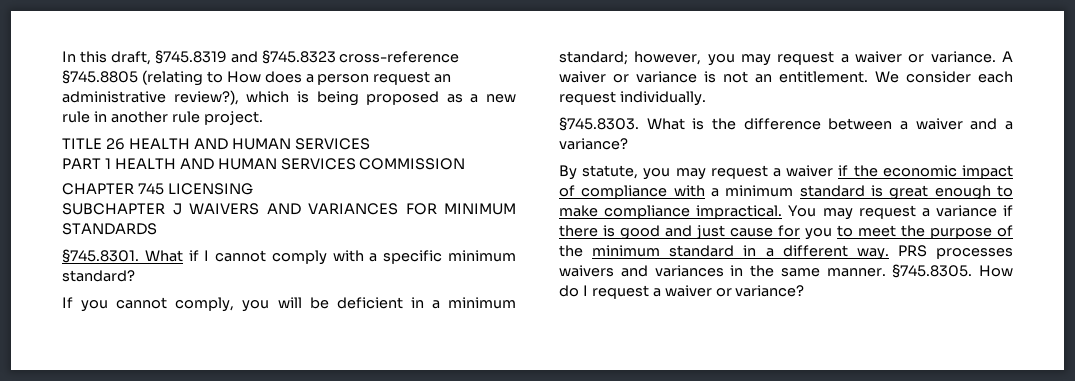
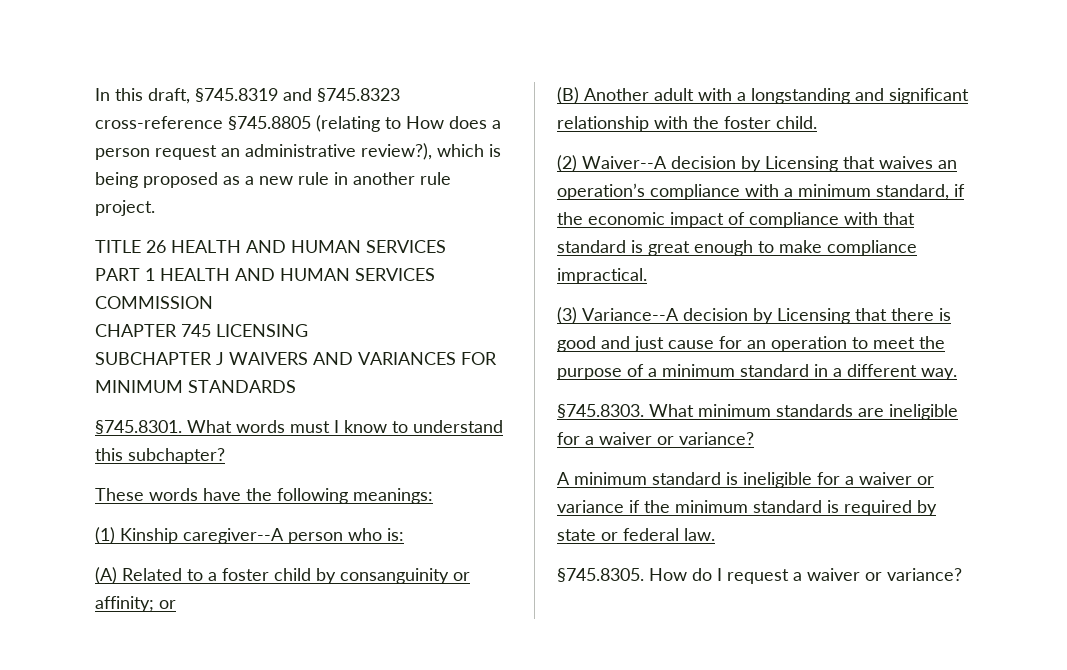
[188,250,516,265] [62,270,135,282] [62,297,517,312] [559,51,1013,66] [559,71,1013,83] [559,91,706,106] [559,117,1013,131] [559,138,628,150] [559,165,834,180] if I cannot comply with a specific minimum standard? // If you cannot comply, you will be deficient in a minimum standard; however, you may request a waiver or variance. A waiver or variance is not an entitlement. We consider each request individually. // §745.8303. What is the difference between a waiver and a variance? // By statute, you may request a waiver -> [236,420,503,433] [95,448,225,464] [95,488,433,504] [95,527,404,544] [95,567,470,584] [95,596,176,612] [557,87,969,104] [557,116,817,132] [557,155,957,172] [557,183,949,200] words must I know to understand this subchapter? // These words have the following meanings: // (1) Kinship caregiver--A person who is: // (A) Related to a foster child by consanguinity or affinity; or // (B) Another adult with a longstanding and significant relationship with the foster child. // (2) Waiver--A decision by Licensing that waives an operation’s compliance with a minimum standard,
[711,185,794,197] a minimum -> [883,212,915,225] that
[788,205,1013,220] You may request a variance if -> [557,307,887,324] // (3) Variance--A decision by Licensing that
[805,228,832,240] you -> [747,336,847,352] an operation
[559,245,583,257] the -> [648,368,657,377] a
[897,245,1013,259] [559,265,886,277] PRS processes waivers and variances in the same manner. -> [557,404,958,420] [557,432,754,445] [557,472,934,488] [557,500,937,516] [557,528,715,541] // §745.8303. What minimum standards are ineligible for a waiver or variance? // A minimum standard is ineligible for a waiver or variance if the minimum standard is required by state or federal law. //

